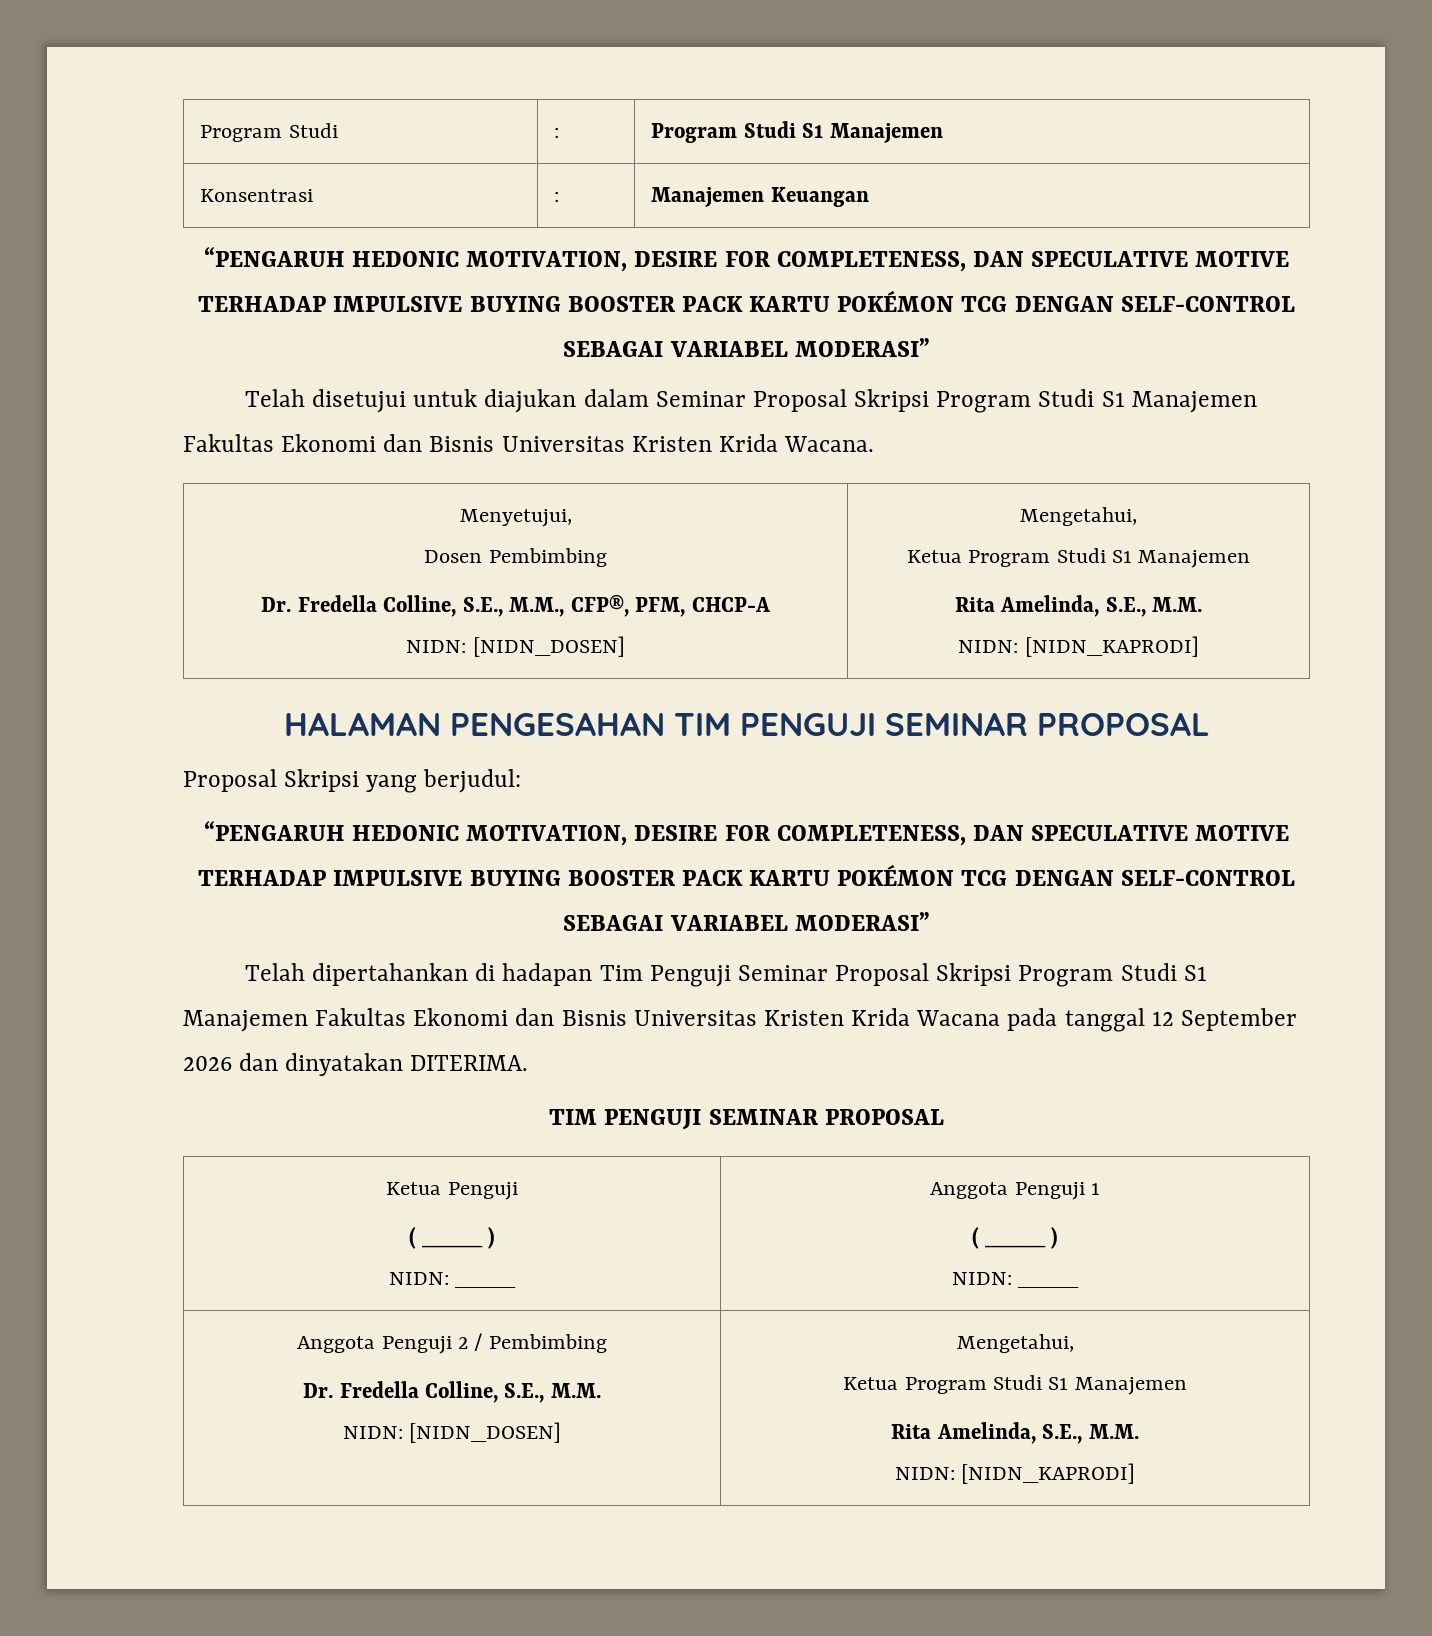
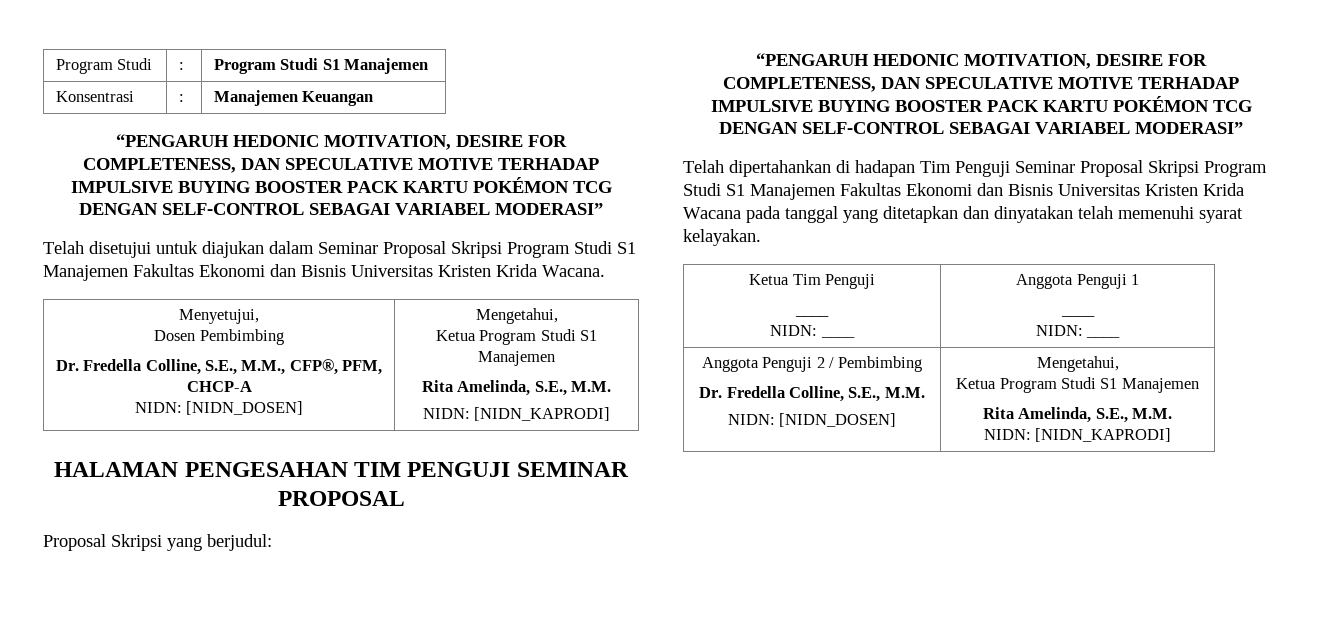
[1151,1008,1297,1031] [183,1053,529,1076] [549,1109,944,1130] [386,1182,442,1195] 12 September 2026 dan dinyatakan DITERIMA. // TIM PENGUJI SEMINAR PROPOSAL // Ketua -> [843,206,1243,223] [683,229,761,246] [749,274,821,285] yang ditetapkan dan dinyatakan telah memenuhi syarat kelayakan. // Ketua Tim
[408,1227,496,1249] ( ____ ) -> [795,315,829,317] ____
[971,1227,1059,1249] ( ____ ) -> [1060,315,1095,317] ____

